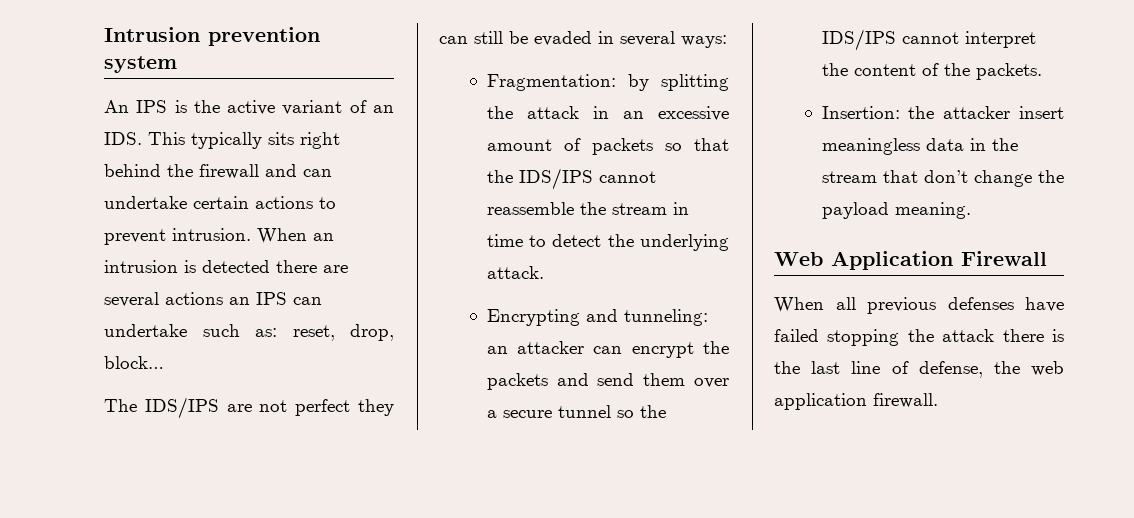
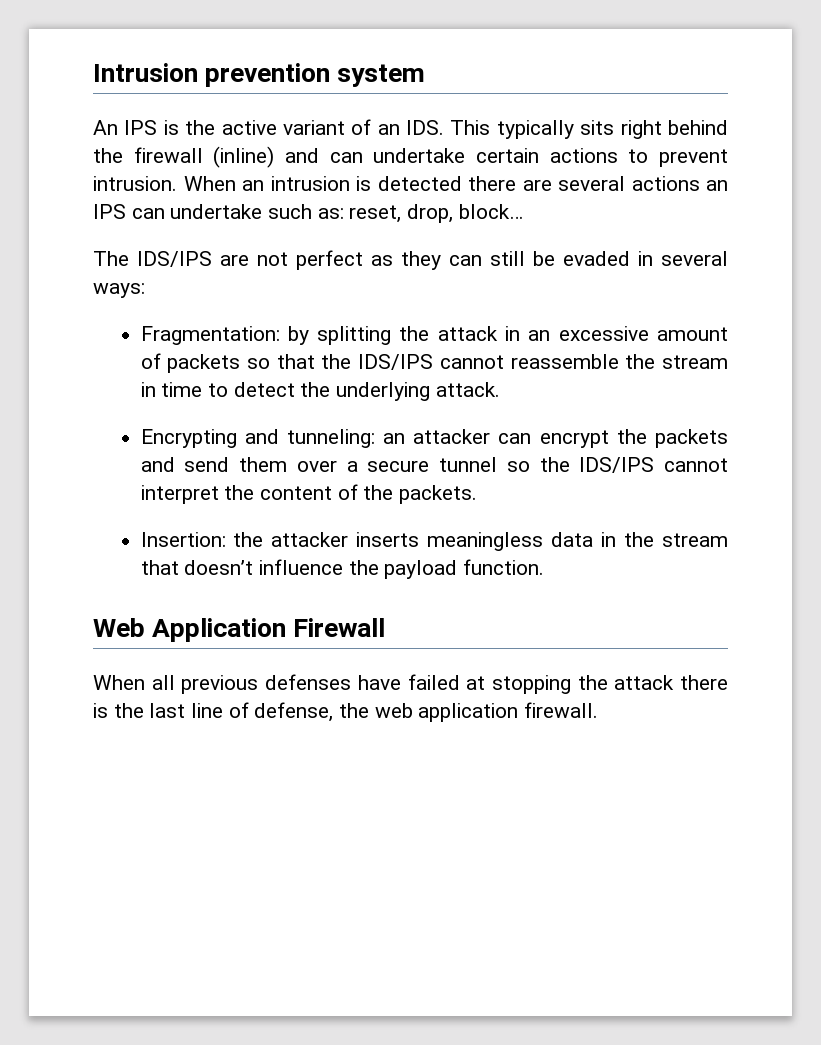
(259, 171) none -> [213,146,275,168] (inline)
(351, 407) none -> [371,255,393,266] as
[1019,106,1064,119] insert -> [356,532,420,547] inserts
[923,170,1032,187] don’t change -> [184,559,343,575] doesn’t influence
[894,202,971,219] meaning. -> [462,559,544,575] function.
(819, 335) none -> [466,676,486,690] at

